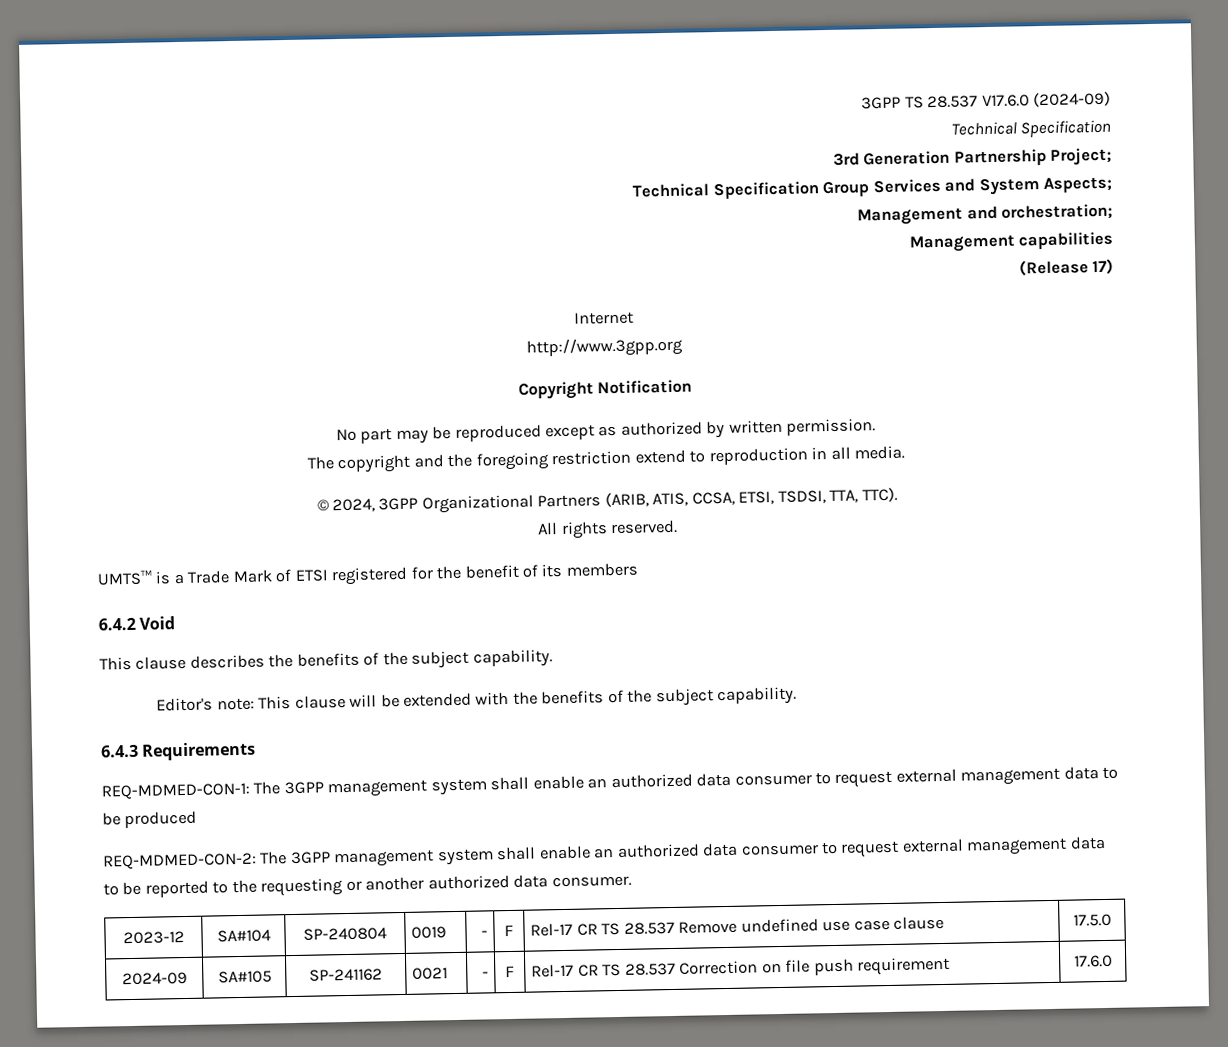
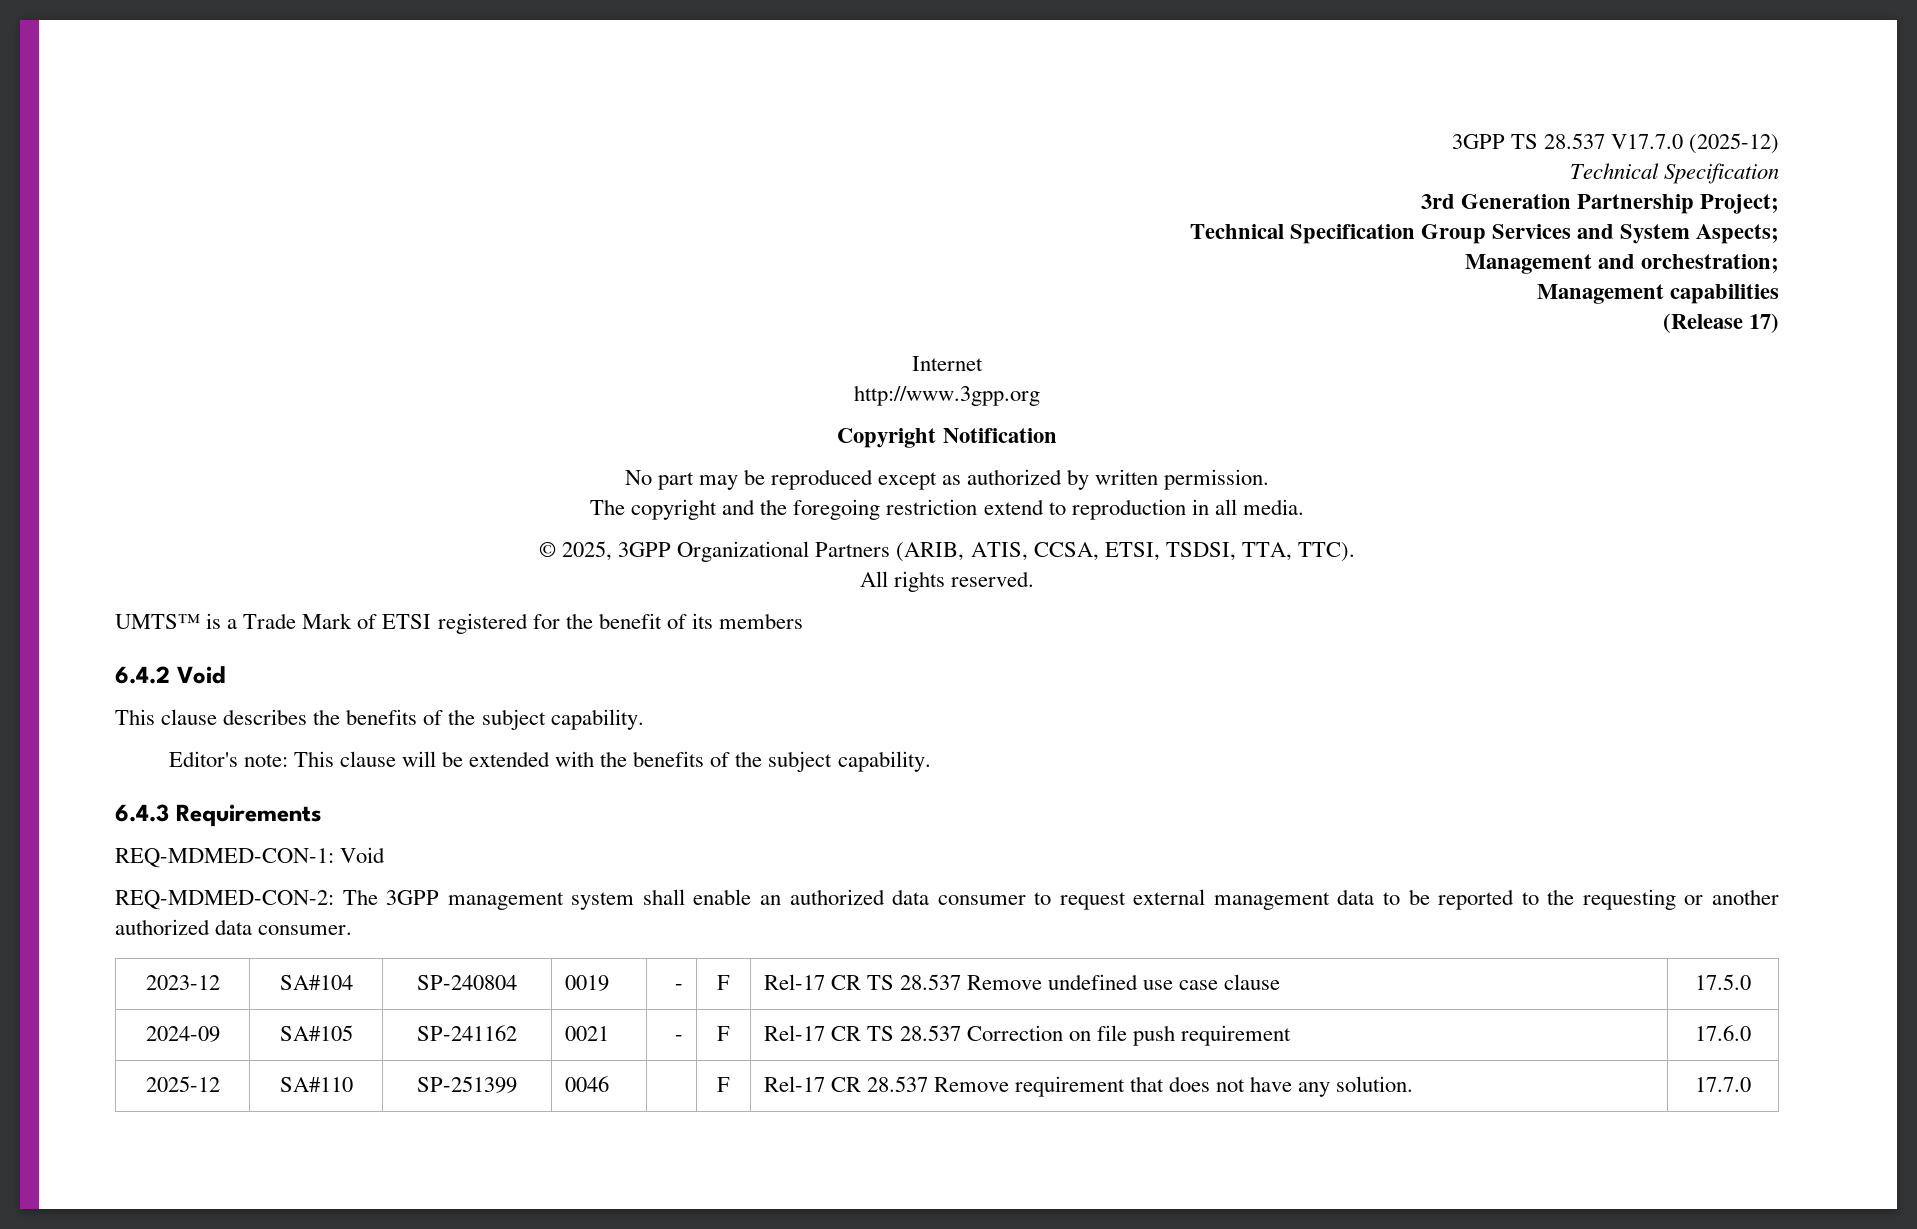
[981,91,1112,108] V17.6.0 (2024-09) -> [1610,133,1780,154] V17.7.0 (2025-12)
[331,498,375,513] 2024, -> [562,541,613,561] 2025,
[253,766,1119,798] [102,810,198,829] The 3GPP management system shall enable an authorized data consumer to request external management data to be produced -> [340,847,386,863] Void
(1113, 961) none -> [145,1076,220,1092] [279,1077,353,1092] [417,1076,517,1093] [564,1076,609,1092] [717,1077,730,1092] [763,1076,1414,1097] [1695,1077,1751,1092] // 2025-12 | SA#110 | SP-251399 | 0046 | | F | Rel-17 CR 28.537 Remove requirement that does not have any solution. | 17.7.0

